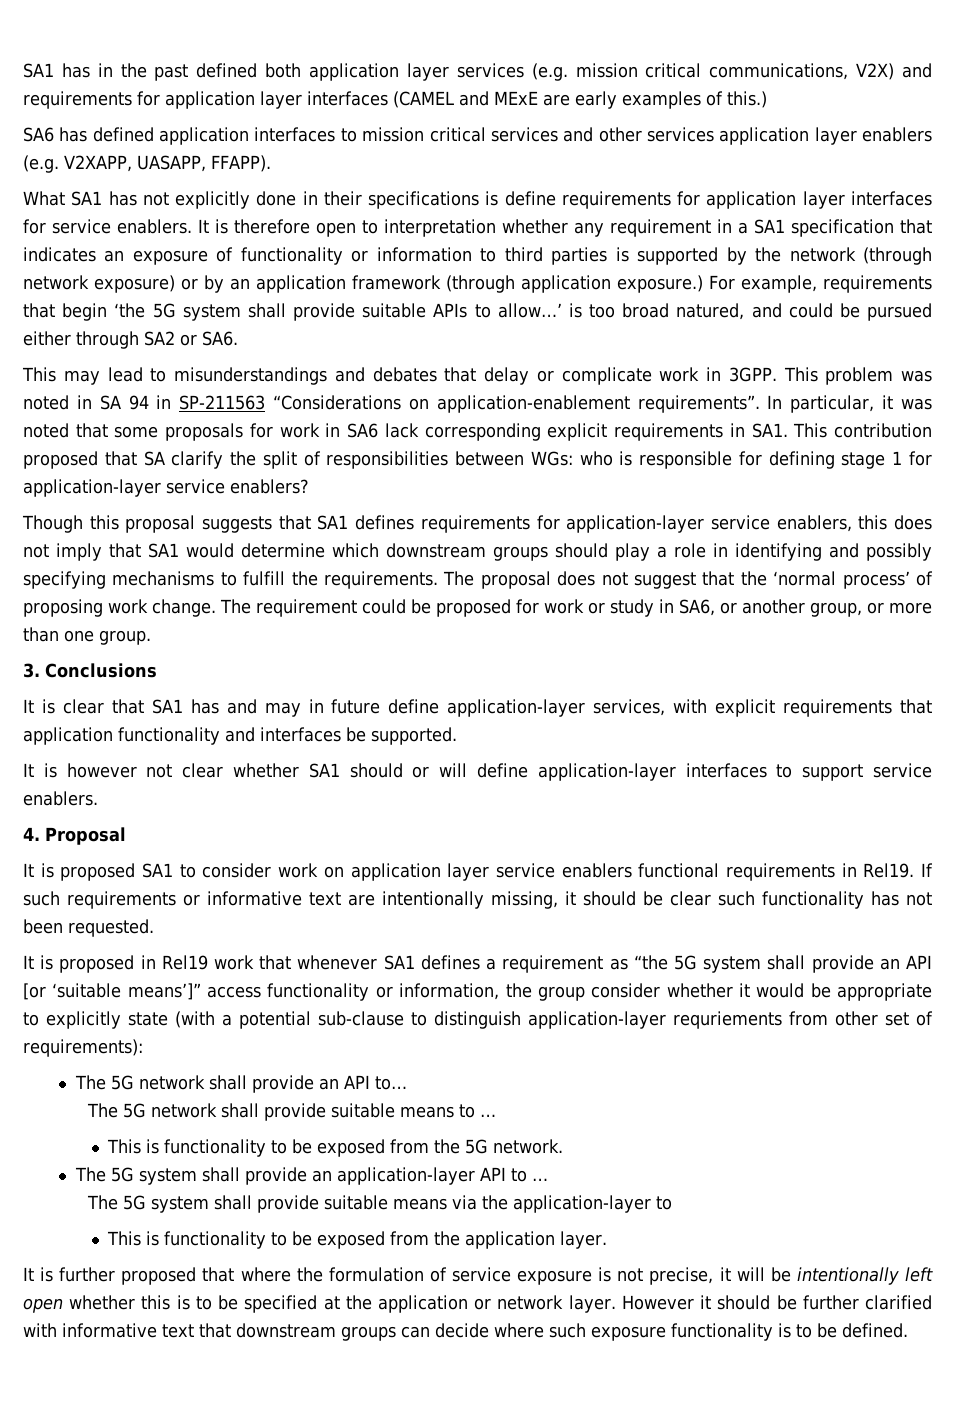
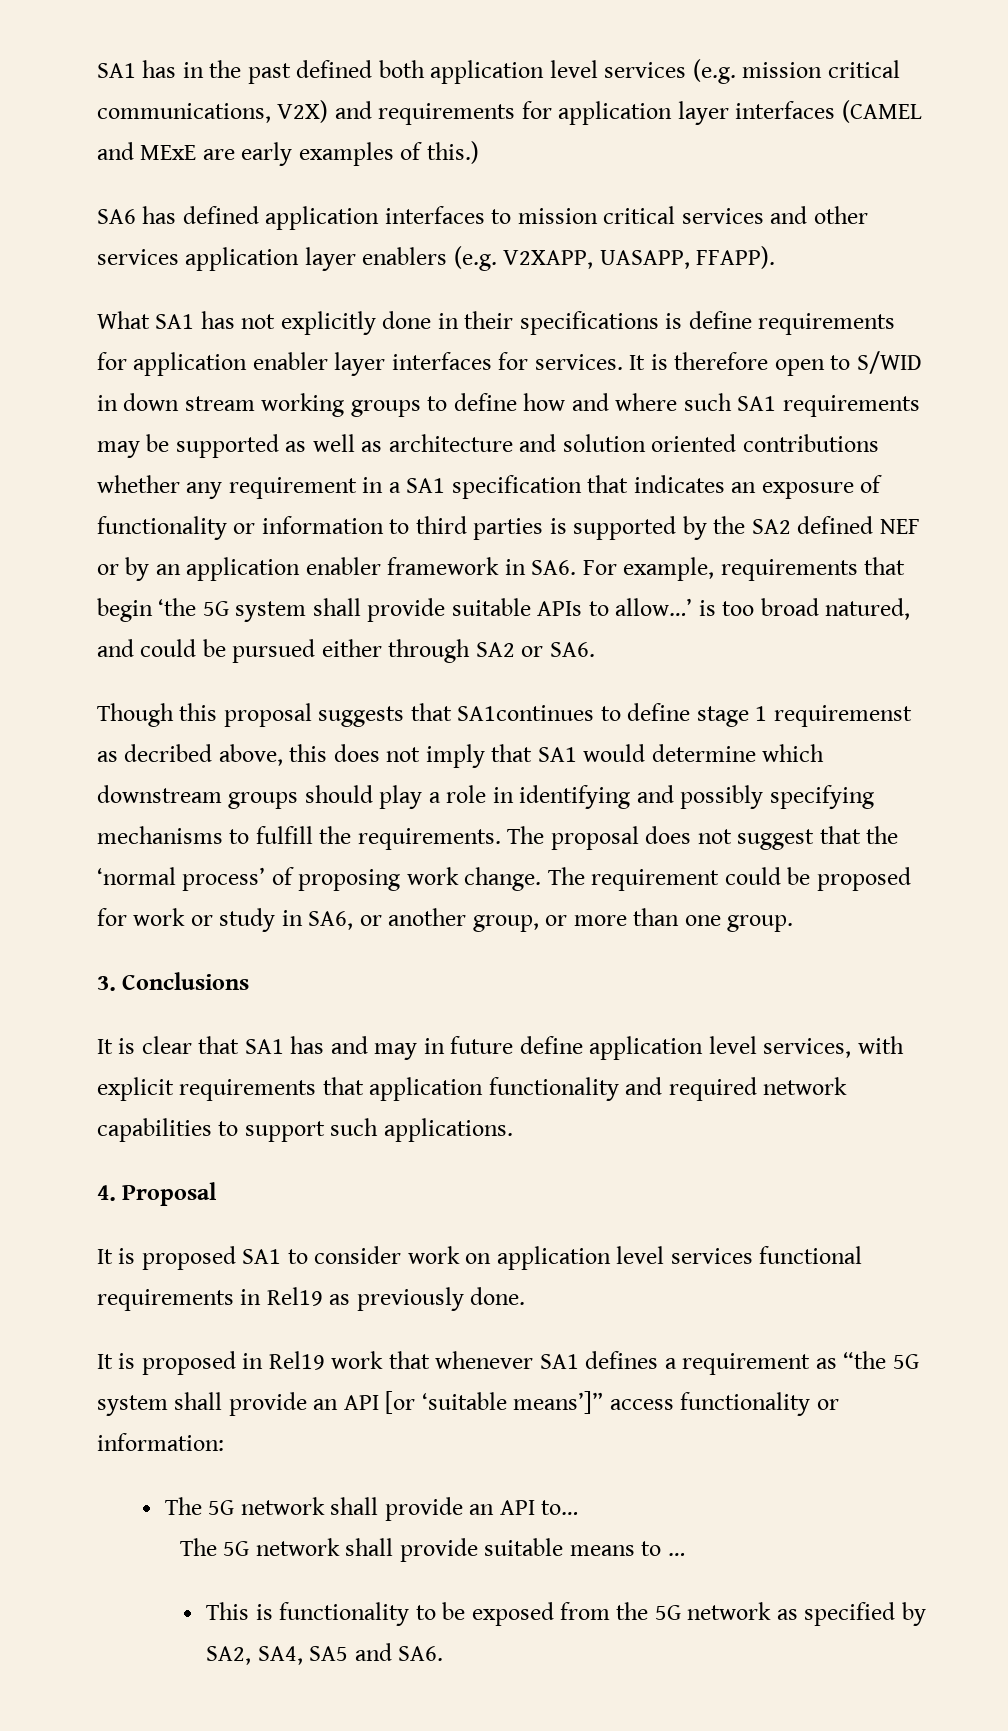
[406,63,449,81] layer -> [549,60,598,78] level
(797, 200) none -> [252,352,328,370] enabler
[52,219,192,234] service enablers. -> [534,354,623,370] services.
[384,219,496,237] interpretation -> [856,351,922,374] [97,393,920,417] [97,434,879,458] S/WID in down stream working groups to define how and where such SA1 requirements may be supported as well as architecture and solution oriented contributions
[789,247,933,265] [23,275,703,293] network (through network exposure) or by an application framework (through application exposure.) -> [751,516,920,534] [97,557,577,581] SA2 defined NEF or by an application enabler framework in SA6.
[22,367,932,385] [23,395,932,413] [23,423,933,441] [23,451,932,469] [23,479,309,497] // This may lead to misunderstandings and debates that delay or complicate work in 3GPP. This problem was noted in SA 94 in SP-211563 “Considerations on application-enablement requirements”. In particular, it was noted that some proposals for work in SA6 lack corresponding explicit requirements in SA1. This contribution proposed that SA clarify the split of responsibilities between WGs: who is responsible for defining stage 1 for application-layer service enablers? -> (595, 649) none
[317,515,852,533] SA1 defines requirements for application-layer service enablers, -> [457,703,912,727] [97,744,283,766] SA1continues to define stage 1 requiremenst as decribed above,
[447,699,586,717] application-layer -> [589,1036,757,1060] application level
[260,727,457,745] [23,763,932,781] [23,791,98,806] interfaces be supported. // It is however not clear whether SA1 should or will define application-layer interfaces to support service enablers. -> [668,1077,848,1101] [97,1118,513,1142] required network capabilities to support such applications.
[447,863,933,881] [23,891,932,909] [23,919,154,937] layer service enablers functional requirements in Rel19. If such requirements or informative text are intentionally missing, it should be clear such functionality has not been requested. -> [616,1246,863,1264] [97,1287,526,1311] level services functional requirements in Rel19 as previously done.
[399,983,933,1001] [23,1011,933,1029] [23,1039,143,1057] information, the group consider whether it would be appropriate to explicitly state (with a potential sub-clause to distinguish application-layer requriements from other set of requirements): -> [97,1433,224,1451] information:
[493,1139,564,1154] [74,1167,548,1185] [87,1195,673,1213] [107,1231,608,1249] [23,1267,933,1285] [23,1295,933,1313] [23,1323,908,1341] network. // The 5G system shall provide an application-layer API to … // The 5G system shall provide suitable means via the application-layer to // This is functionality to be exposed from the application layer. // It is further proposed that where the formulation of service exposure is not precise, it will be intentionally left open whether this is to be specified at the application or network layer. However it should be further clarified with informative text that downstream groups can decide where such exposure functionality is to be defined. -> [687,1602,926,1626] [206,1643,444,1665] network as specified by SA2, SA4, SA5 and SA6.

